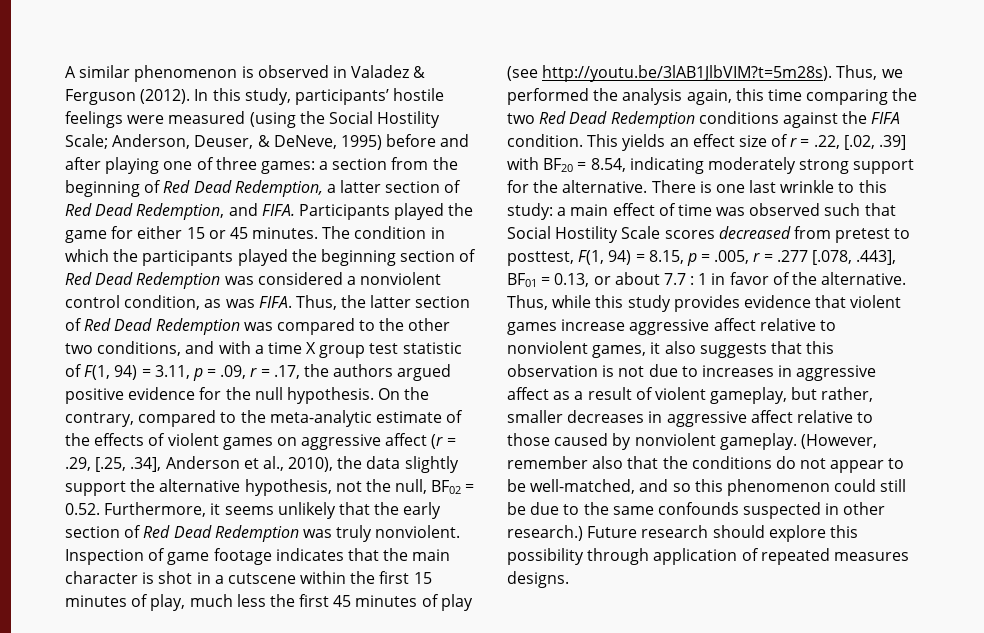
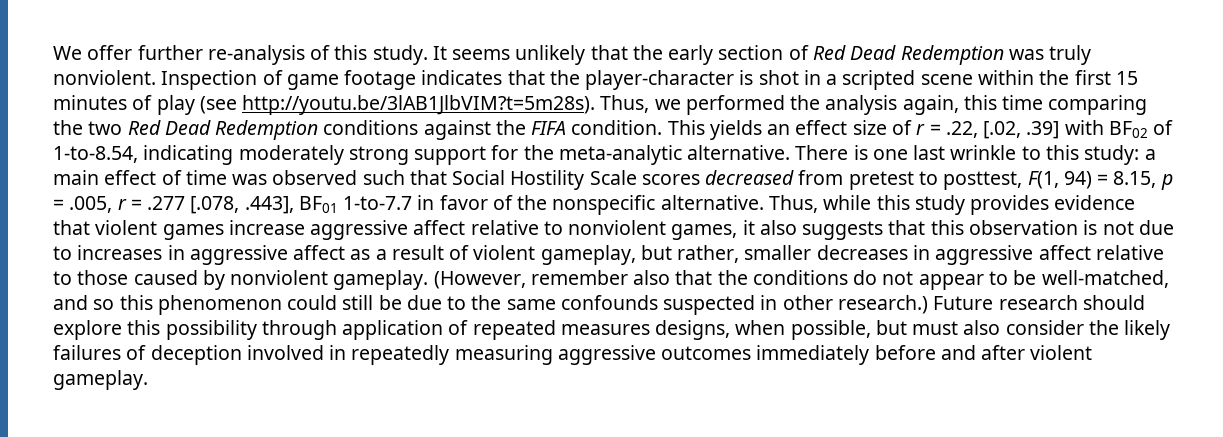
[65,65,426,82] [65,88,445,105] [65,111,441,128] [65,134,470,150] [65,157,458,174] [65,180,462,197] [65,203,474,220] [65,226,445,243] [65,249,477,266] [65,272,442,289] [65,295,471,310] [65,318,451,335] [65,341,462,358] [65,364,452,381] [65,387,430,404] [65,410,464,427] [65,433,456,450] [65,456,459,473] [65,479,475,496] [65,502,221,517] A similar phenomenon is observed in Valadez & Ferguson (2012). In this study, participants’ hostile feelings were measured (using the Social Hostility Scale; Anderson, Deuser, & DeNeve, 1995) before and after playing one of three games: a section from the beginning of Red Dead Redemption, a latter section of Red Dead Redemption, and FIFA. Participants played the game for either 15 or 45 minutes. The condition in which the participants played the beginning section of Red Dead Redemption was considered a nonviolent control condition, as was FIFA. Thus, the latter section of Red Dead Redemption was compared to the other two conditions, and with a time X group test statistic of F(1, 94) = 3.11, p = .09, r = .17, the authors argued positive evidence for the null hypothesis. On the contrary, compared to the meta-analytic estimate of the effects of violent games on aggressive affect (r = .29, [.25, .34], Anderson et al., 2010), the data slightly support the alternative hypothesis, not the null, BF02 = 0.52. Furthermore, it -> [53,45,447,65] We offer further re-analysis of this study. It
[412,549,451,561] [65,571,138,584] main character -> [585,70,735,90] player-character
[227,573,296,584] cutscene -> [842,70,973,90] scripted scene
[150,594,439,611] play, much less the first 45 minutes of -> (153, 102) none
[543,158,626,172] BF20 = 8.54, -> [1108,120,1174,138] [53,146,138,163] BF02 of 1-to-8.54,
(559, 186) none -> [558,145,682,165] meta-analytic
[541,272,708,287] = 0.13, or about 7.7 : 1 -> [343,196,413,210] 1-to-7.7
(818, 278) none -> [552,195,656,215] nonspecific
[507,571,569,588] designs. -> [655,320,1171,340] [53,345,1093,365] [53,370,148,390] designs, when possible, but must also consider the likely failures of deception involved in repeatedly measuring aggressive outcomes immediately before and after violent gameplay.

